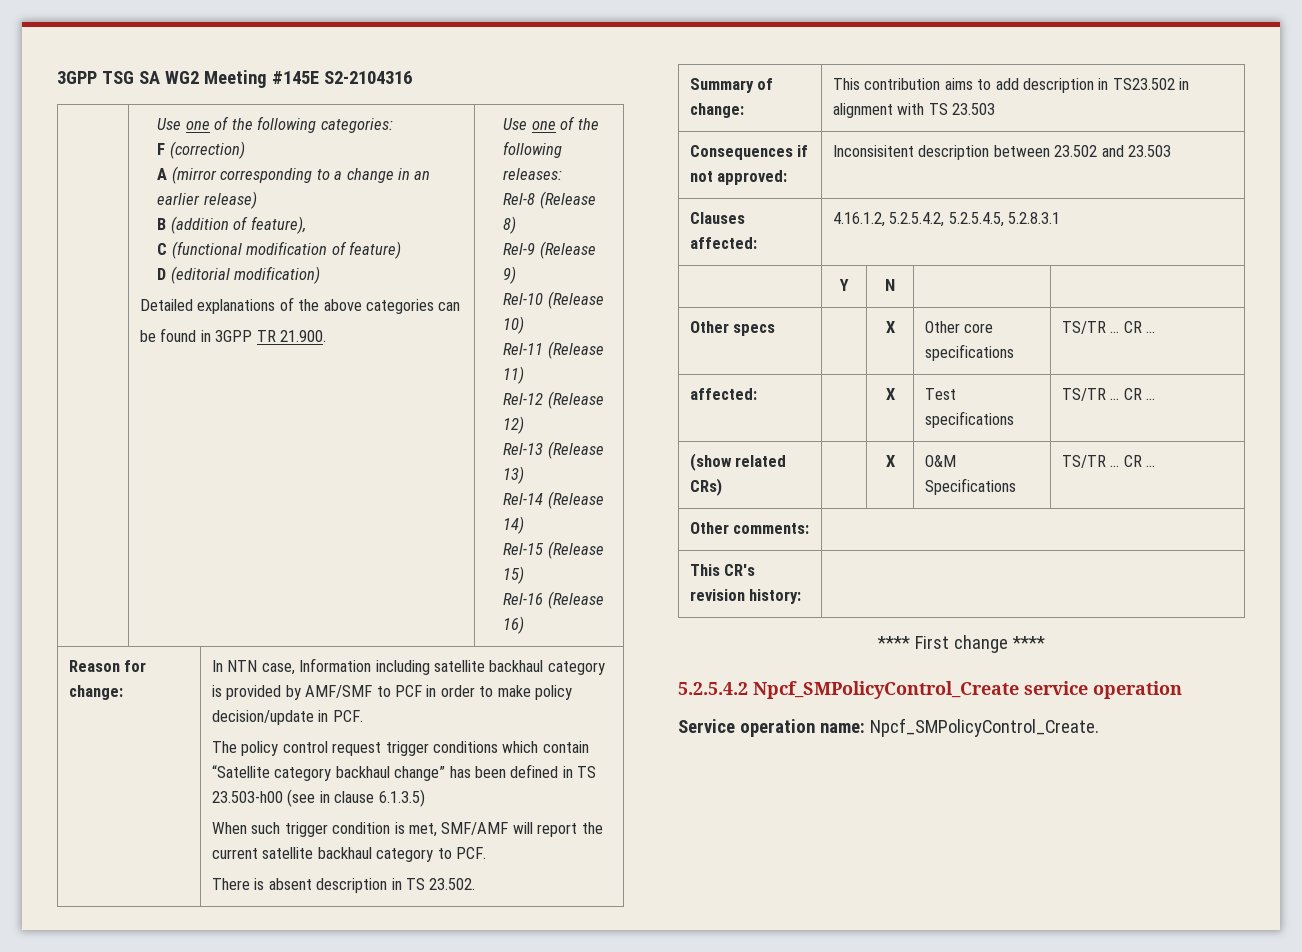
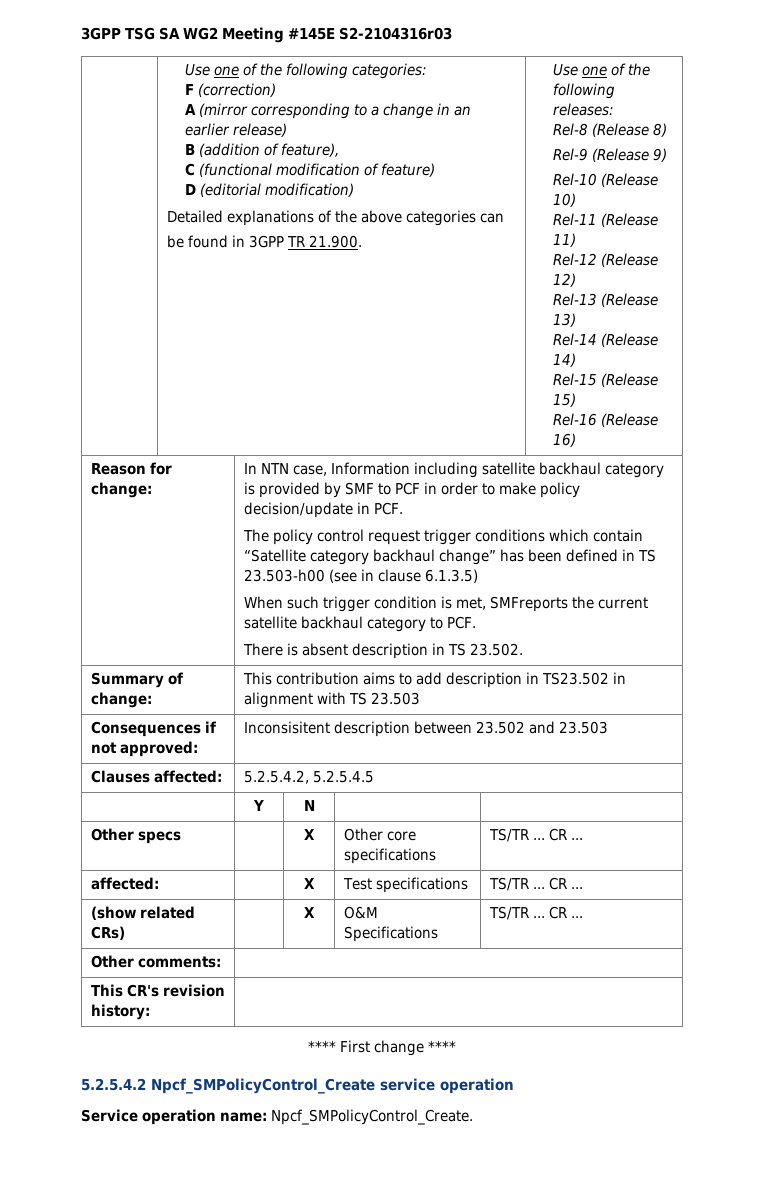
[323,71,412,84] S2-2104316 -> [339,27,453,40] S2-2104316r03
[305,685,373,698] AMF/SMF -> [344,482,374,495] SMF
[441,822,578,837] SMF/AMF will report -> [490,596,569,612] SMFreports
[832,212,1061,227] 4.16.1.2, 5.2.5.4.2, 5.2.5.4.5, 5.2.8.3.1 -> [243,770,374,784] 5.2.5.4.2, 5.2.5.4.5

